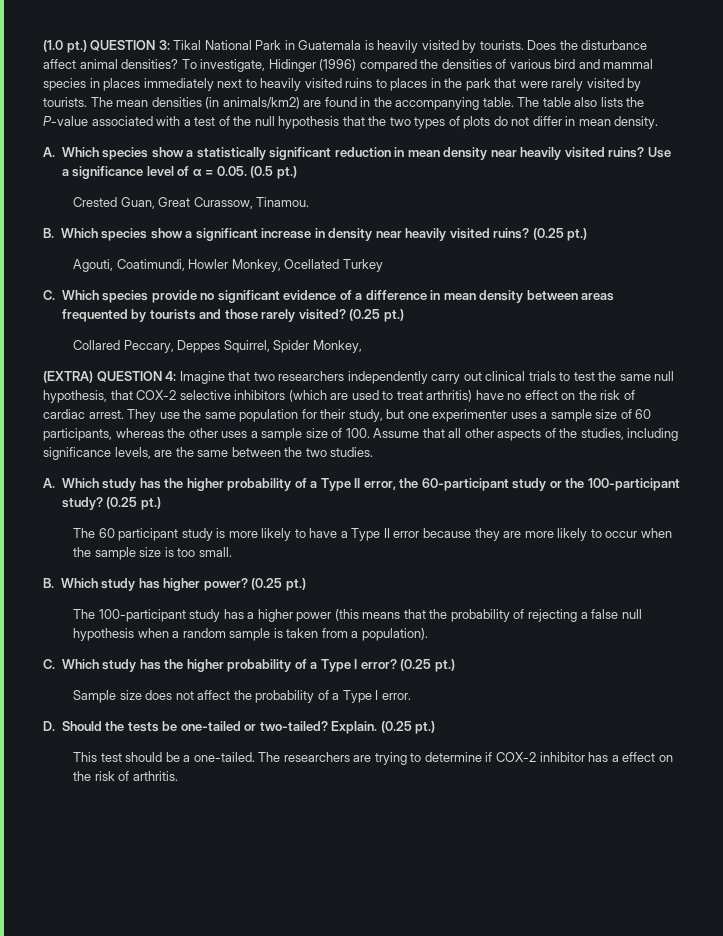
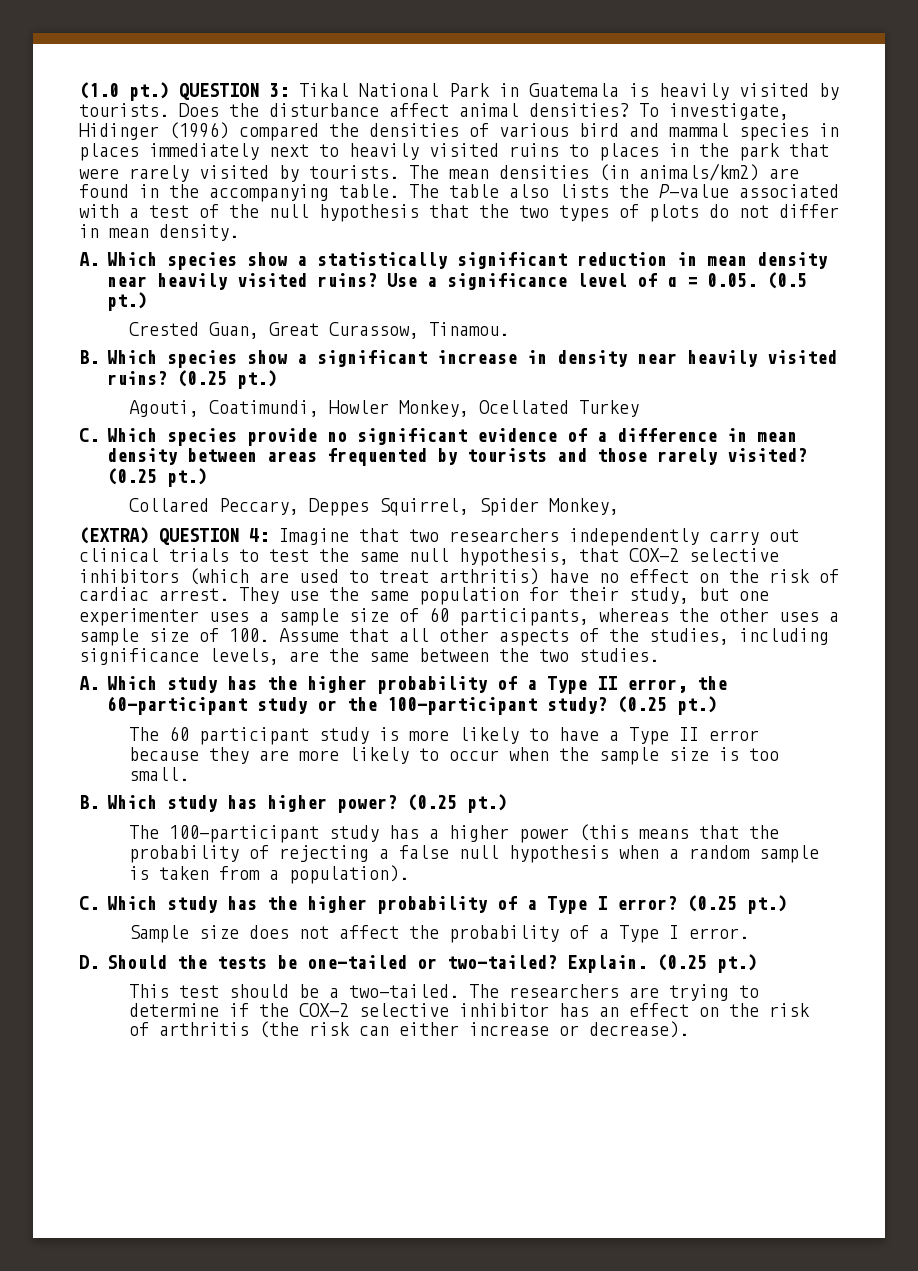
[193,752,255,762] one-tailed. -> [349,984,460,998] two-tailed.
[495,752,536,762] COX-2 -> [259,1003,450,1017] the COX-2 selective
[611,752,673,762] [73,771,178,781] a effect on the risk of arthritis. -> [599,1003,811,1017] [129,1021,690,1038] an effect on the risk of arthritis (the risk can either increase or decrease).

